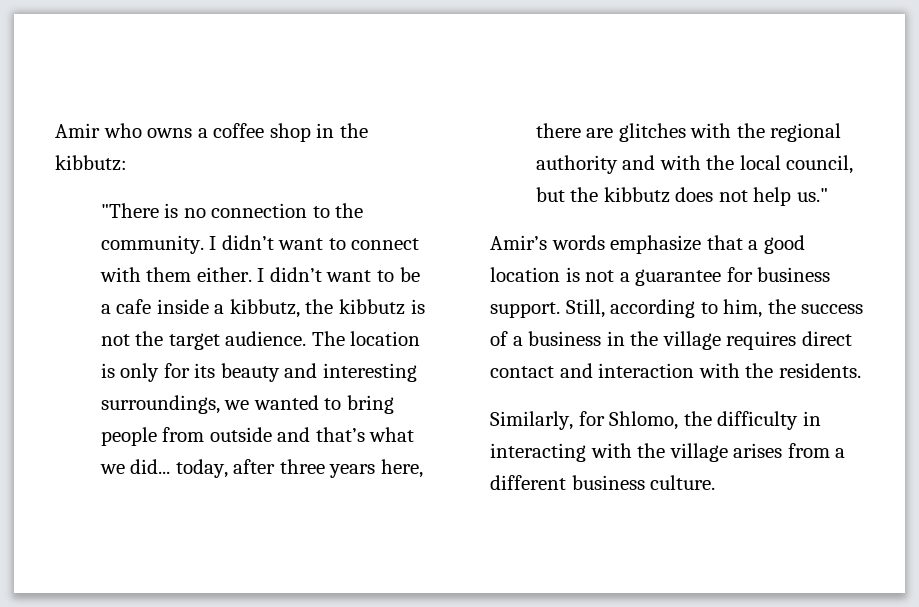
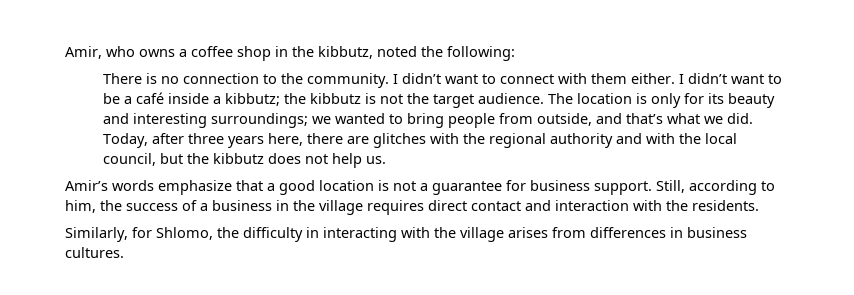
[55,123,100,138] Amir -> [65,46,102,59] Amir,
[55,155,127,171] [100,203,159,218] kibbutz: // "There -> [318,46,515,61] [102,73,142,84] kibbutz, noted the following: // There
[116,299,152,314] cafe -> [135,92,164,104] café
[229,299,300,318] kibbutz, -> [224,93,280,106] kibbutz;
[100,395,220,414] surroundings, -> [210,113,308,128] surroundings;
[209,427,272,442] outside -> [536,113,592,126] outside,
[130,459,228,478] did... today, -> [726,113,753,124] [102,133,148,148] did. Today,
[796,188,828,202] us." -> [365,156,386,164] us.
[835,448,846,458] [490,475,716,490] a different business culture. -> [590,227,747,238] [65,247,124,258] differences in business cultures.

